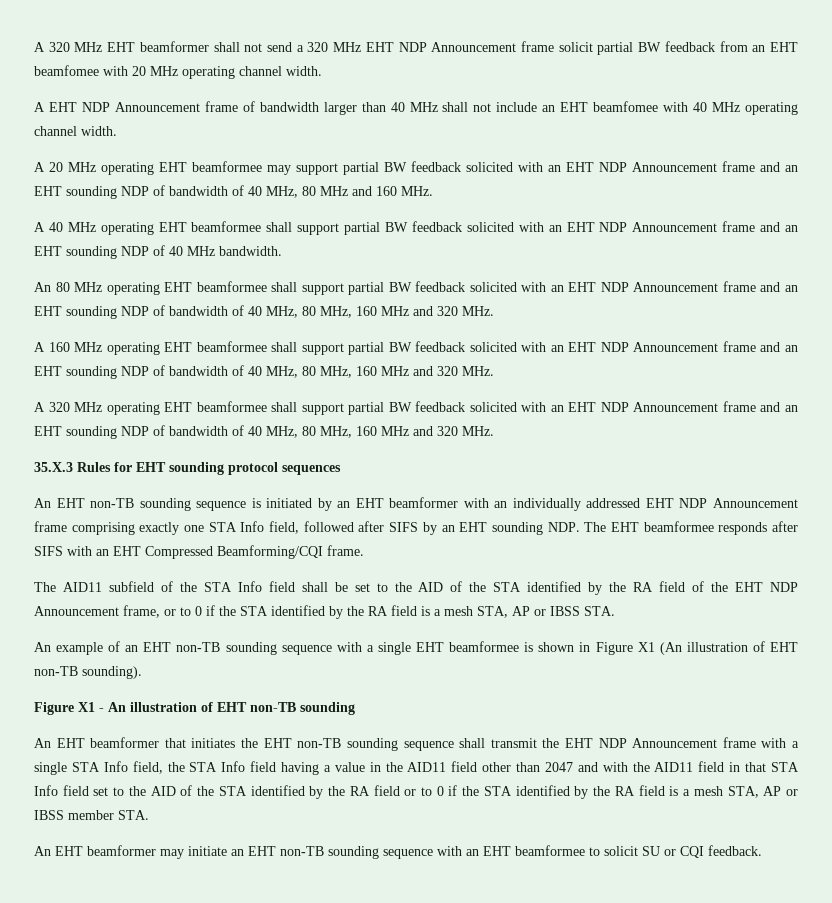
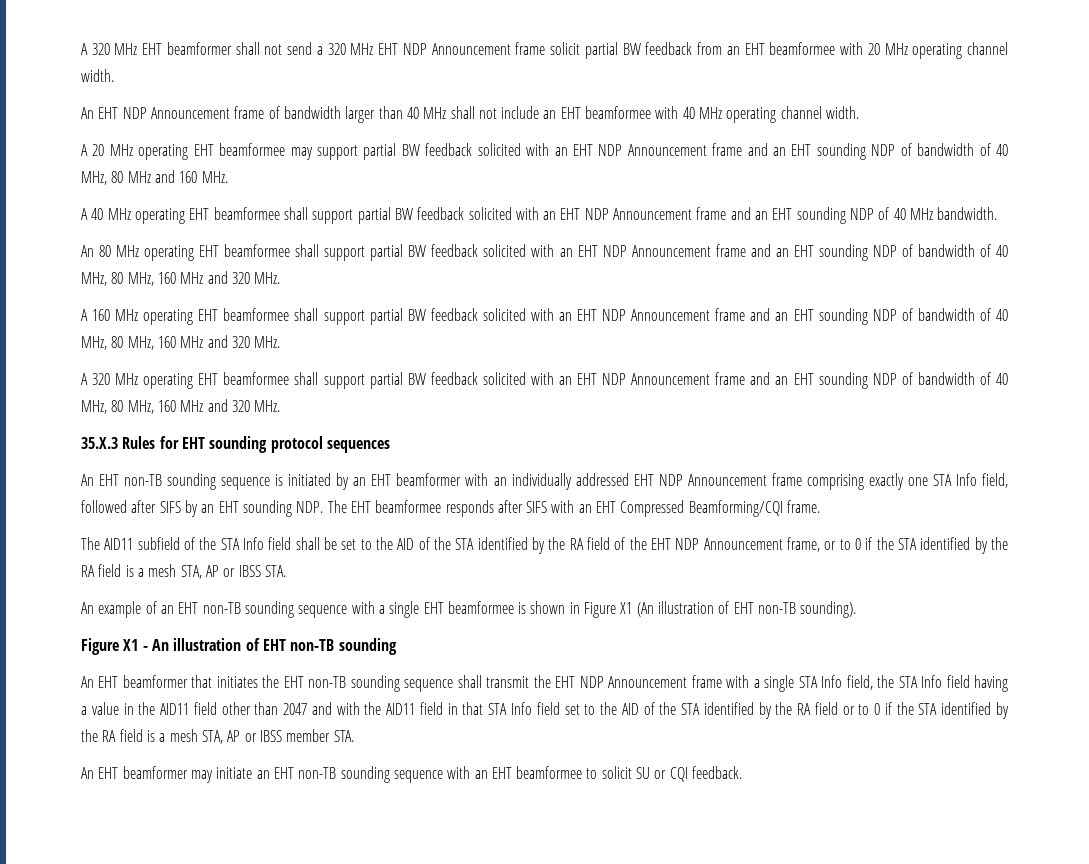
[34,65,99,76] beamfomee -> [769,42,836,55] beamformee
[34,102,45,112] A -> [81,107,94,119] An
[593,101,659,112] beamfomee -> [585,106,652,119] beamformee

